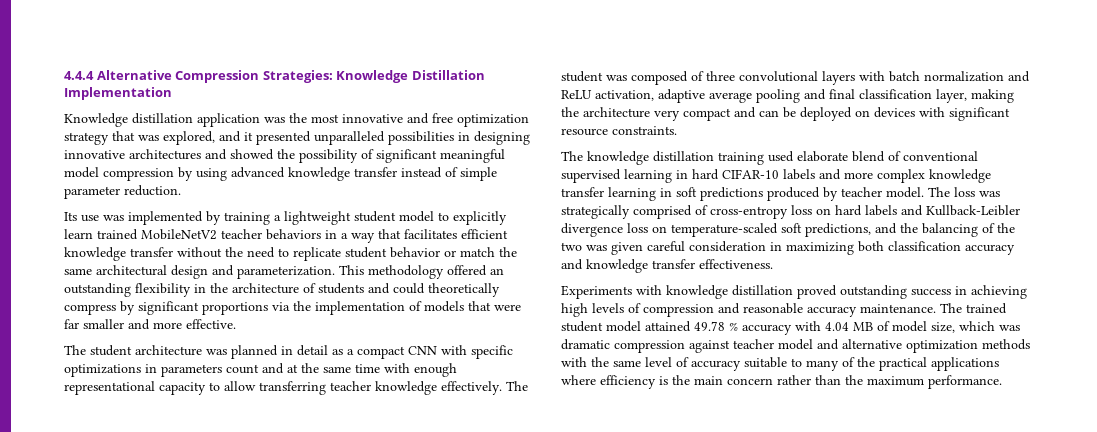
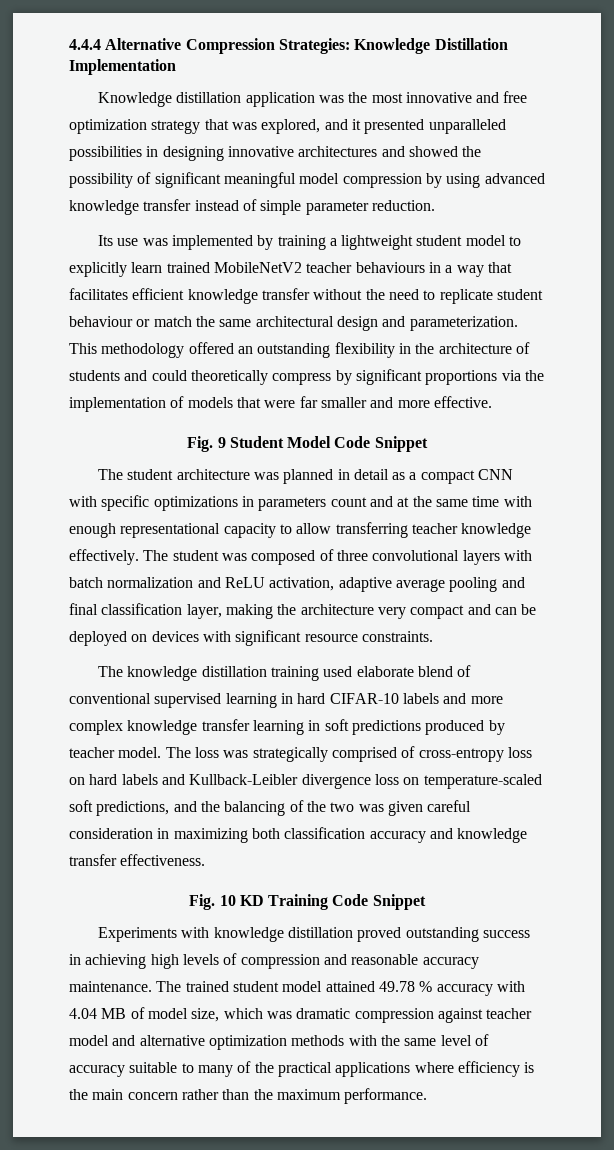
[266,229,321,240] behaviors -> [355,262,425,273] behaviours
[390,247,440,258] behavior -> [69,316,133,327] behaviour
(236, 324) none -> [187,436,428,452] // Fig. 9 Student Model Code Snippet
(773, 264) none -> [189,894,426,910] // Fig. 10 KD Training Code Snippet

